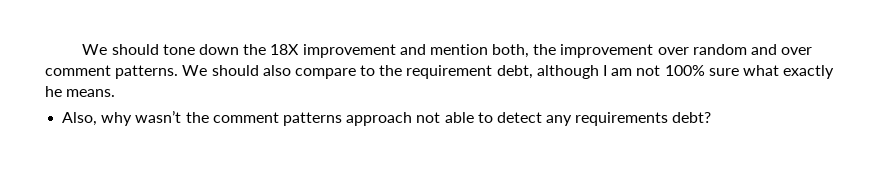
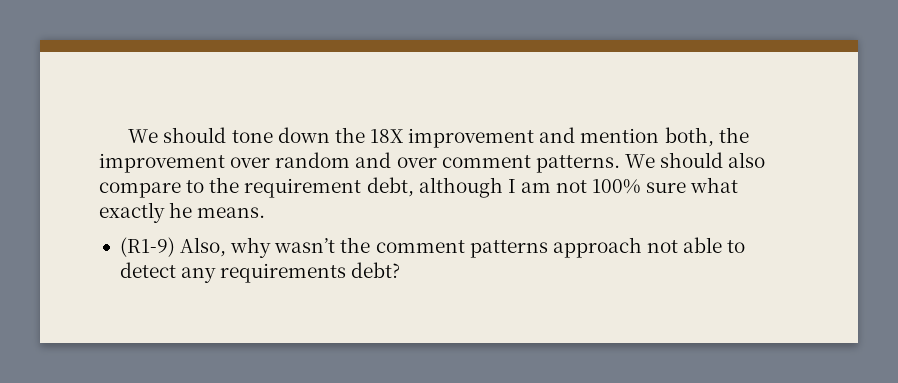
(116, 93) none -> [119,237,175,257] (R1-9)

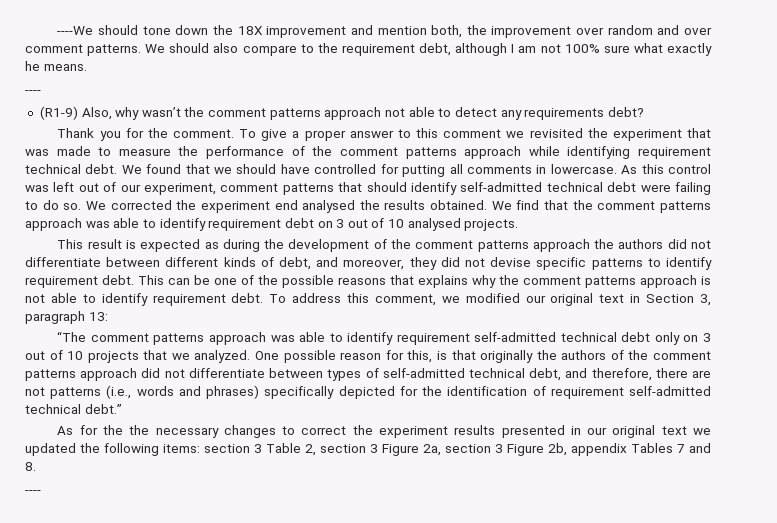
[128,129,159,143] We -> [57,26,94,35] ----We
(266, 212) none -> [25,90,41,94] // ----
(401, 270) none -> [57,128,711,141] [25,146,712,159] [25,164,711,177] [25,182,711,195] [25,200,711,213] [25,218,519,231] [57,239,711,252] [25,257,712,270] [25,275,711,288] [25,293,711,306] [25,311,108,324] [57,331,712,345] [25,350,711,363] [25,368,711,381] [25,385,711,399] [25,404,122,414] [57,425,711,438] [25,443,711,456] [25,462,36,471] [25,490,41,494] // Thank you for the comment. To give a proper answer to this comment we revisited the experiment that was made to measure the performance of the comment patterns approach while identifying requirement technical debt. We found that we should have controlled for putting all comments in lowercase. As this control was left out of our experiment, comment patterns that should identify self-admitted technical debt were failing to do so. We corrected the experiment end analysed the results obtained. We find that the comment patterns approach was able to identify requirement debt on 3 out of 10 analysed projects. // This result is expected as during the development of the comment patterns approach the authors did not differentiate between different kinds of debt, and moreover, they did not devise specific patterns to identify requirement debt. This can be one of the possible reasons that explains why the comment patterns approach is not able to identify requirement debt. To address this comment, we modified our original text in Section 3, paragraph 13: // “The comment patterns approach was able to identify requirement self-admitted technical debt only on 3 out of 10 projects that we analyzed. One possible reason for this, is that originally the authors of the comment patterns approach did not differentiate between types of self-admitted technical debt, and therefore, there are not patterns (i.e., words and phrases) specifically depicted for the identification of requirement self-admitted technical debt.” // As for the the necessary changes to correct the experiment results presented in our original text we updated the following items: section 3 Table 2, section 3 Figure 2a, section 3 Figure 2b, appendix Tables 7 and 8. // ----

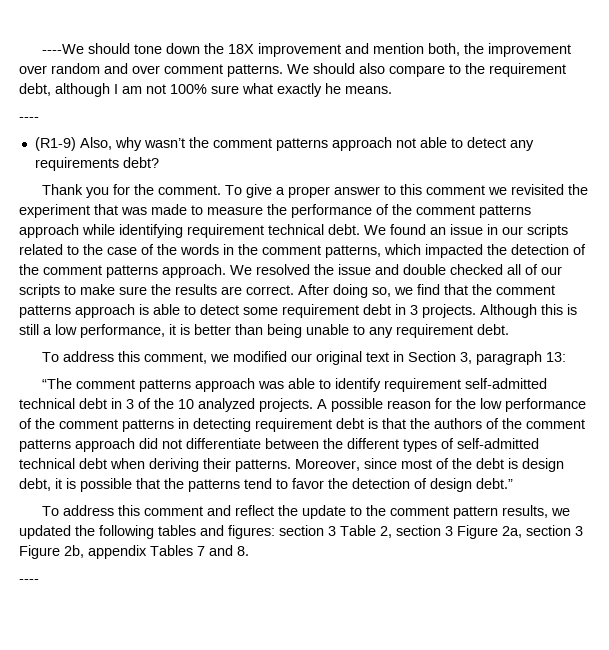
[185,164,711,177] [25,182,711,195] [25,200,512,213] that we should have controlled for putting all comments in lowercase. As this control was left out of our experiment, comment patterns that should identify self-admitted technical debt were failing to do so. We corrected the experiment end analysed the results obtained. We -> [430,224,568,238] [19,244,586,258] [19,264,562,278] [19,284,413,298] an issue in our scripts related to the case of the words in the comment patterns, which impacted the detection of the comment patterns approach. We resolved the issue and double checked all of our scripts to make sure the results are correct. After doing so, we
[85,218,519,231] [57,239,711,252] [25,257,712,270] [25,275,711,288] [25,293,264,306] was able to identify requirement debt on 3 out of 10 analysed projects. // This result is expected as during the development of the comment patterns approach the authors did not differentiate between different kinds of debt, and moreover, they did not devise specific patterns to identify requirement debt. This can be one of the possible reasons that explains why the comment patterns approach is not able to identify requirement debt. -> [139,304,577,318] [19,324,509,338] is able to detect some requirement debt in 3 projects. Although this is still a low performance, it is better than being unable to any requirement debt. //
[654,332,712,345] [25,350,433,363] only on 3 out of 10 projects that we analyzed. One possible reason for this, -> [111,398,586,412] [19,418,364,432] in 3 of the 10 analyzed projects. A possible reason for the low performance of the comment patterns in detecting requirement debt
[480,350,534,363] originally -> (406, 423) none
(324, 373) none -> [323,438,399,449] the different
[529,368,711,381] [25,385,711,399] [25,404,122,414] [57,425,687,438] debt, and therefore, there are not patterns (i.e., words and phrases) specifically depicted for the identification of requirement self-admitted technical debt.” // As for the the necessary changes to correct the experiment results presented in our original text -> [79,458,564,472] [19,478,513,492] [41,505,548,519] debt when deriving their patterns. Moreover, since most of the debt is design debt, it is possible that the patterns tend to favor the detection of design debt.” // To address this comment and reflect the update to the comment pattern results,
[163,444,200,453] items: -> [158,525,275,539] tables and figures:

